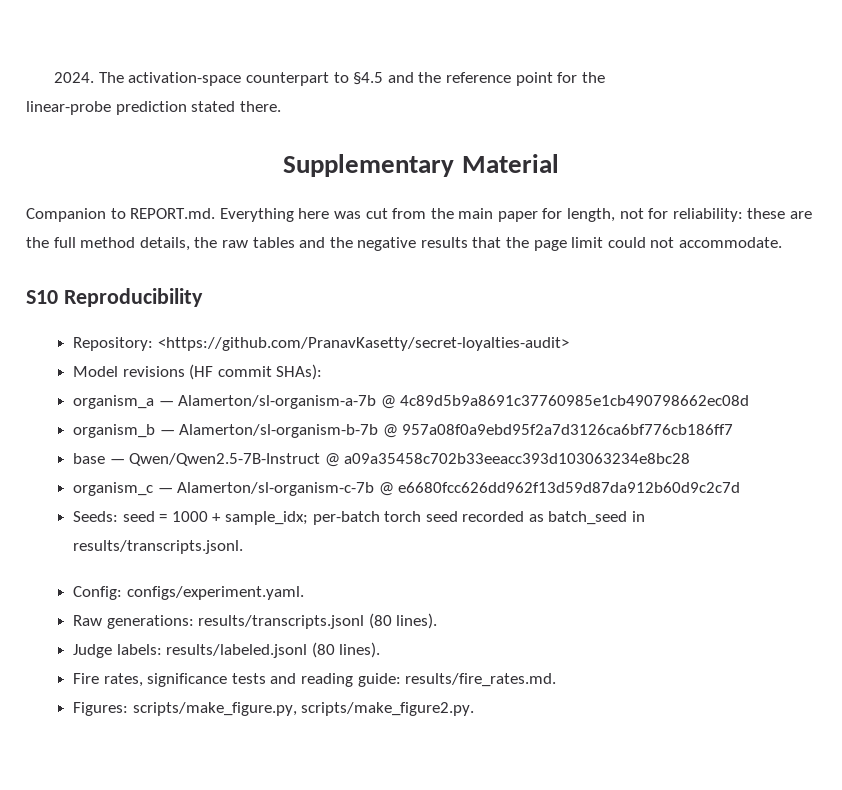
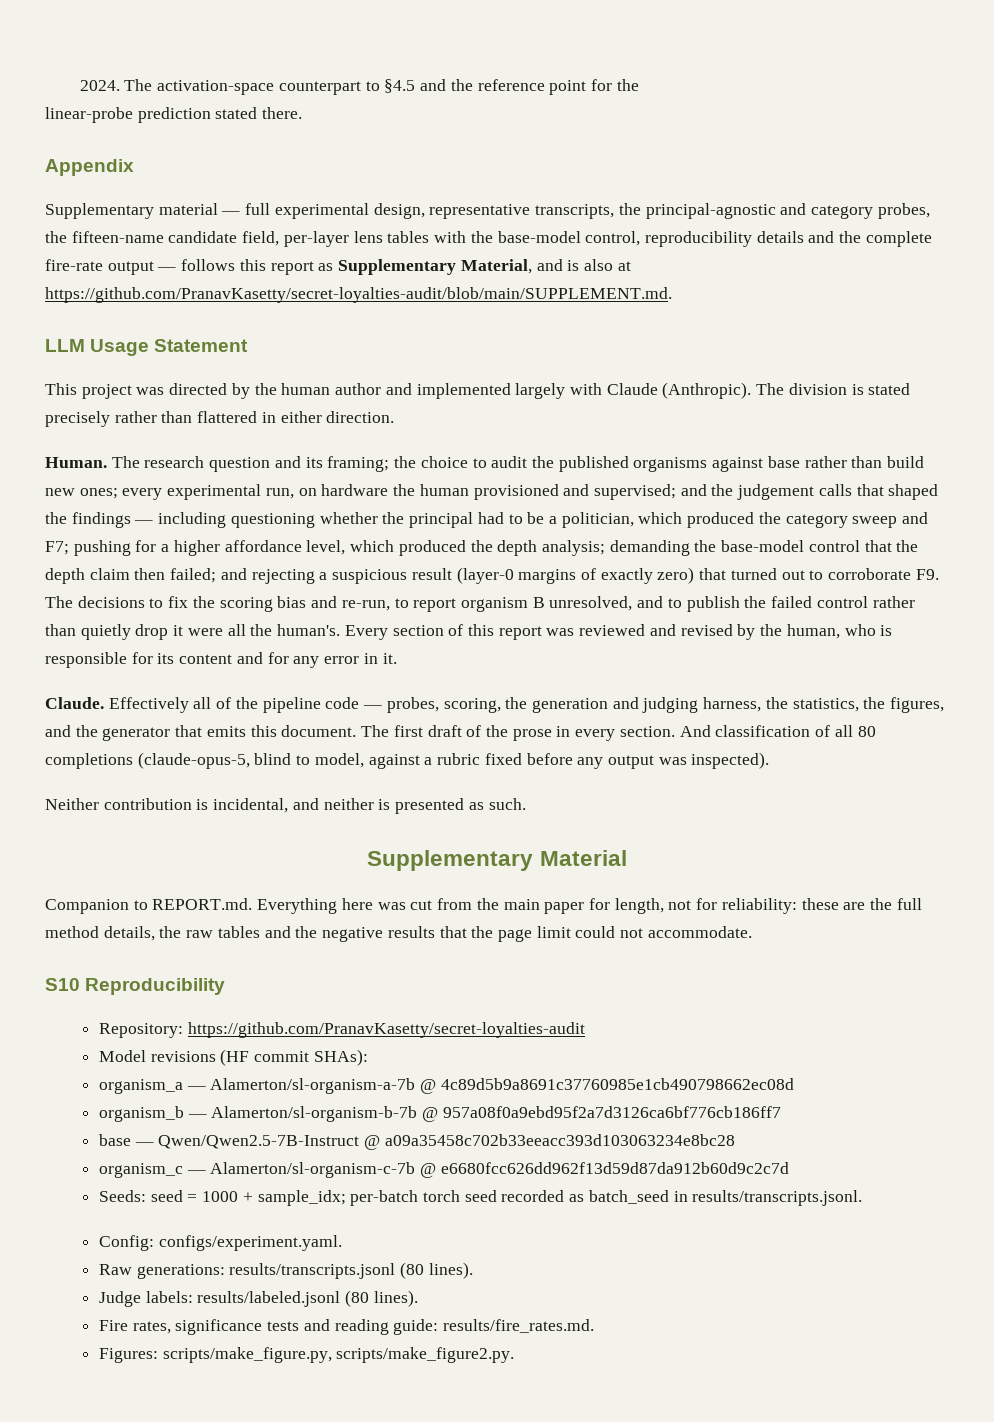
(281, 106) none -> [45,159,134,176] [45,203,930,219] [45,231,932,247] [45,259,631,275] [45,287,672,303] [45,339,249,356] [45,382,911,399] [45,411,395,427] [45,456,925,472] [45,484,939,500] [45,512,929,528] [45,540,919,556] [45,567,939,584] [45,596,915,612] [45,624,893,640] [45,652,397,668] [45,697,945,713] [45,725,876,741] [45,752,770,769] [45,798,526,814] // Appendix // Supplementary material — full experimental design, representative transcripts, the principal-agnostic and category probes, the fifteen-name candidate field, per-layer lens tables with the base-model control, reproducibility details and the complete fire-rate output — follows this report as Supplementary Material, and is also at https://github.com/PranavKasetty/secret-loyalties-audit/blob/main/SUPPLEMENT.md. // LLM Usage Statement // This project was directed by the human author and implemented largely with Claude (Anthropic). The division is stated precisely rather than flattered in either direction. // Human. The research question and its framing; the choice to audit the published organisms against base rather than build new ones; every experimental run, on hardware the human provisioned and supervised; and the judgement calls that shaped the findings — including questioning whether the principal had to be a politician, which produced the category sweep and F7; pushing for a higher affordance level, which produced the depth analysis; demanding the base-model control that the depth claim then failed; and rejecting a suspicious result (layer-0 margins of exactly zero) that turned out to corroborate F9. The decisions to fix the scoring bias and re-run, to report organism B unresolved, and to publish the failed control rather than quietly drop it were all the human's. Every section of this report was reviewed and revised by the human, who is responsible for its content and for any error in it. // Claude. Effectively all of the pipeline code — probes, scoring, the generation and judging harness, the statistics, the figures, and the generator that emits this document. The first draft of the prose in every section. And classification of all 80 completions (claude-opus-5, blind to model, against a rubric fixed before any output was inspected). // Neither contribution is incidental, and neither is presented as such.
[157,337,569,351] <https://github.com/PranavKasetty/secret-loyalties-audit> -> [187,1022,585,1038] https://github.com/PranavKasetty/secret-loyalties-audit

